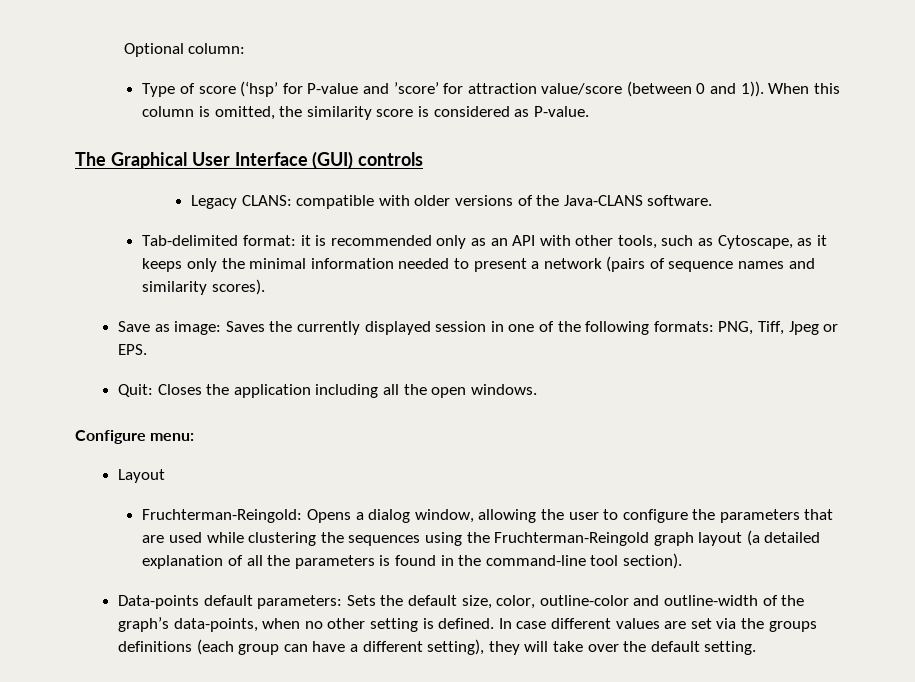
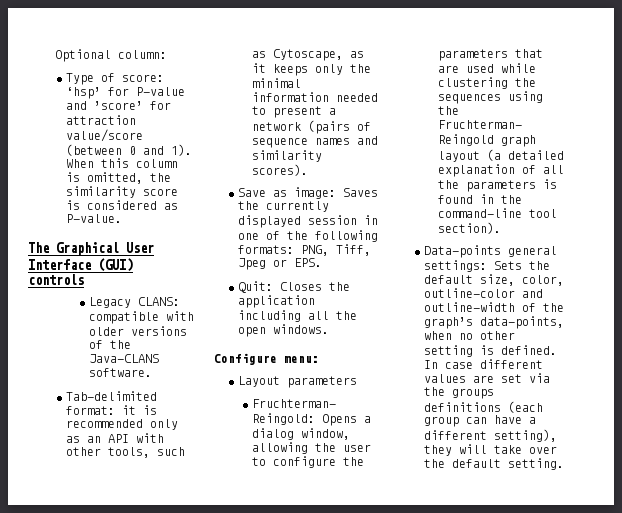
[198,81,279,97] score (‘hsp’ -> [121,74,164,82] [65,87,101,99] score: ‘hsp’
[740,81,764,97] 1)). -> [170,144,192,156] 1).
(166, 476) none -> [287,376,358,388] parameters
[203,595,343,609] default parameters: -> [508,246,558,257] [424,260,488,272] general settings:

